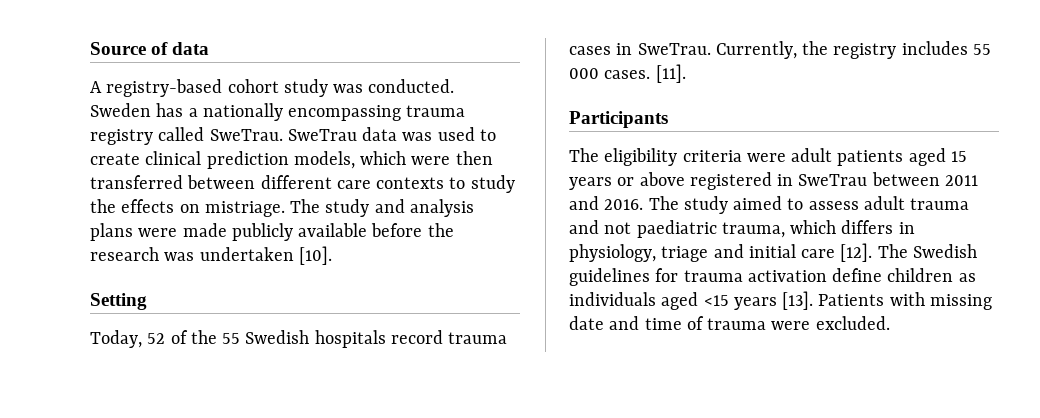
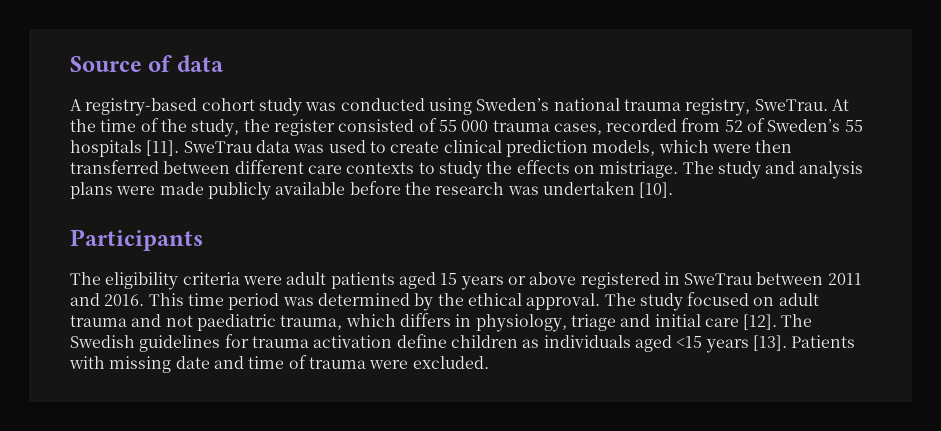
[368,79,455,93] [90,103,466,121] [90,127,283,145] conducted. Sweden has a nationally encompassing trauma registry called SweTrau. -> [340,98,849,116] [70,118,863,137] [70,140,180,157] conducted using Sweden’s national trauma registry, SweTrau. At the time of the study, the register consisted of 55 000 trauma cases, recorded from 52 of Sweden’s 55 hospitals [11].
[90,293,147,310] [90,330,508,348] [569,41,991,59] [569,64,686,83] // Setting // Today, 52 of the 55 Swedish hospitals record trauma cases in SweTrau. Currently, the registry includes 55 000 cases. [11]. -> (674, 190) none
[648,196,859,214] The study aimed to assess -> [148,292,775,311] This time period was determined by the ethical approval. The study focused on

